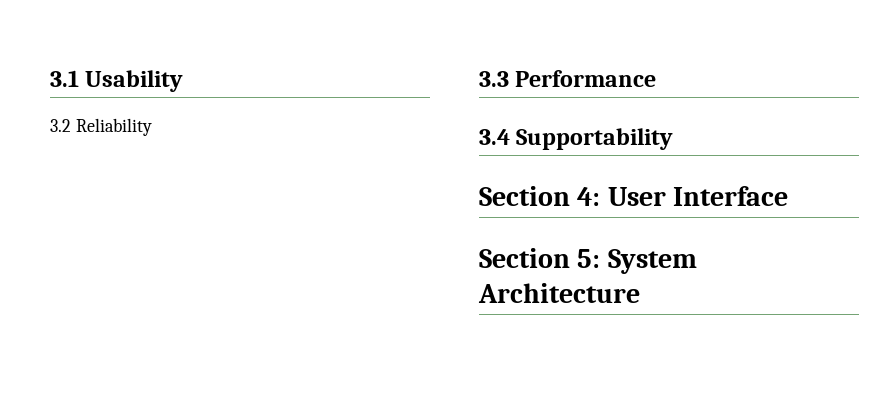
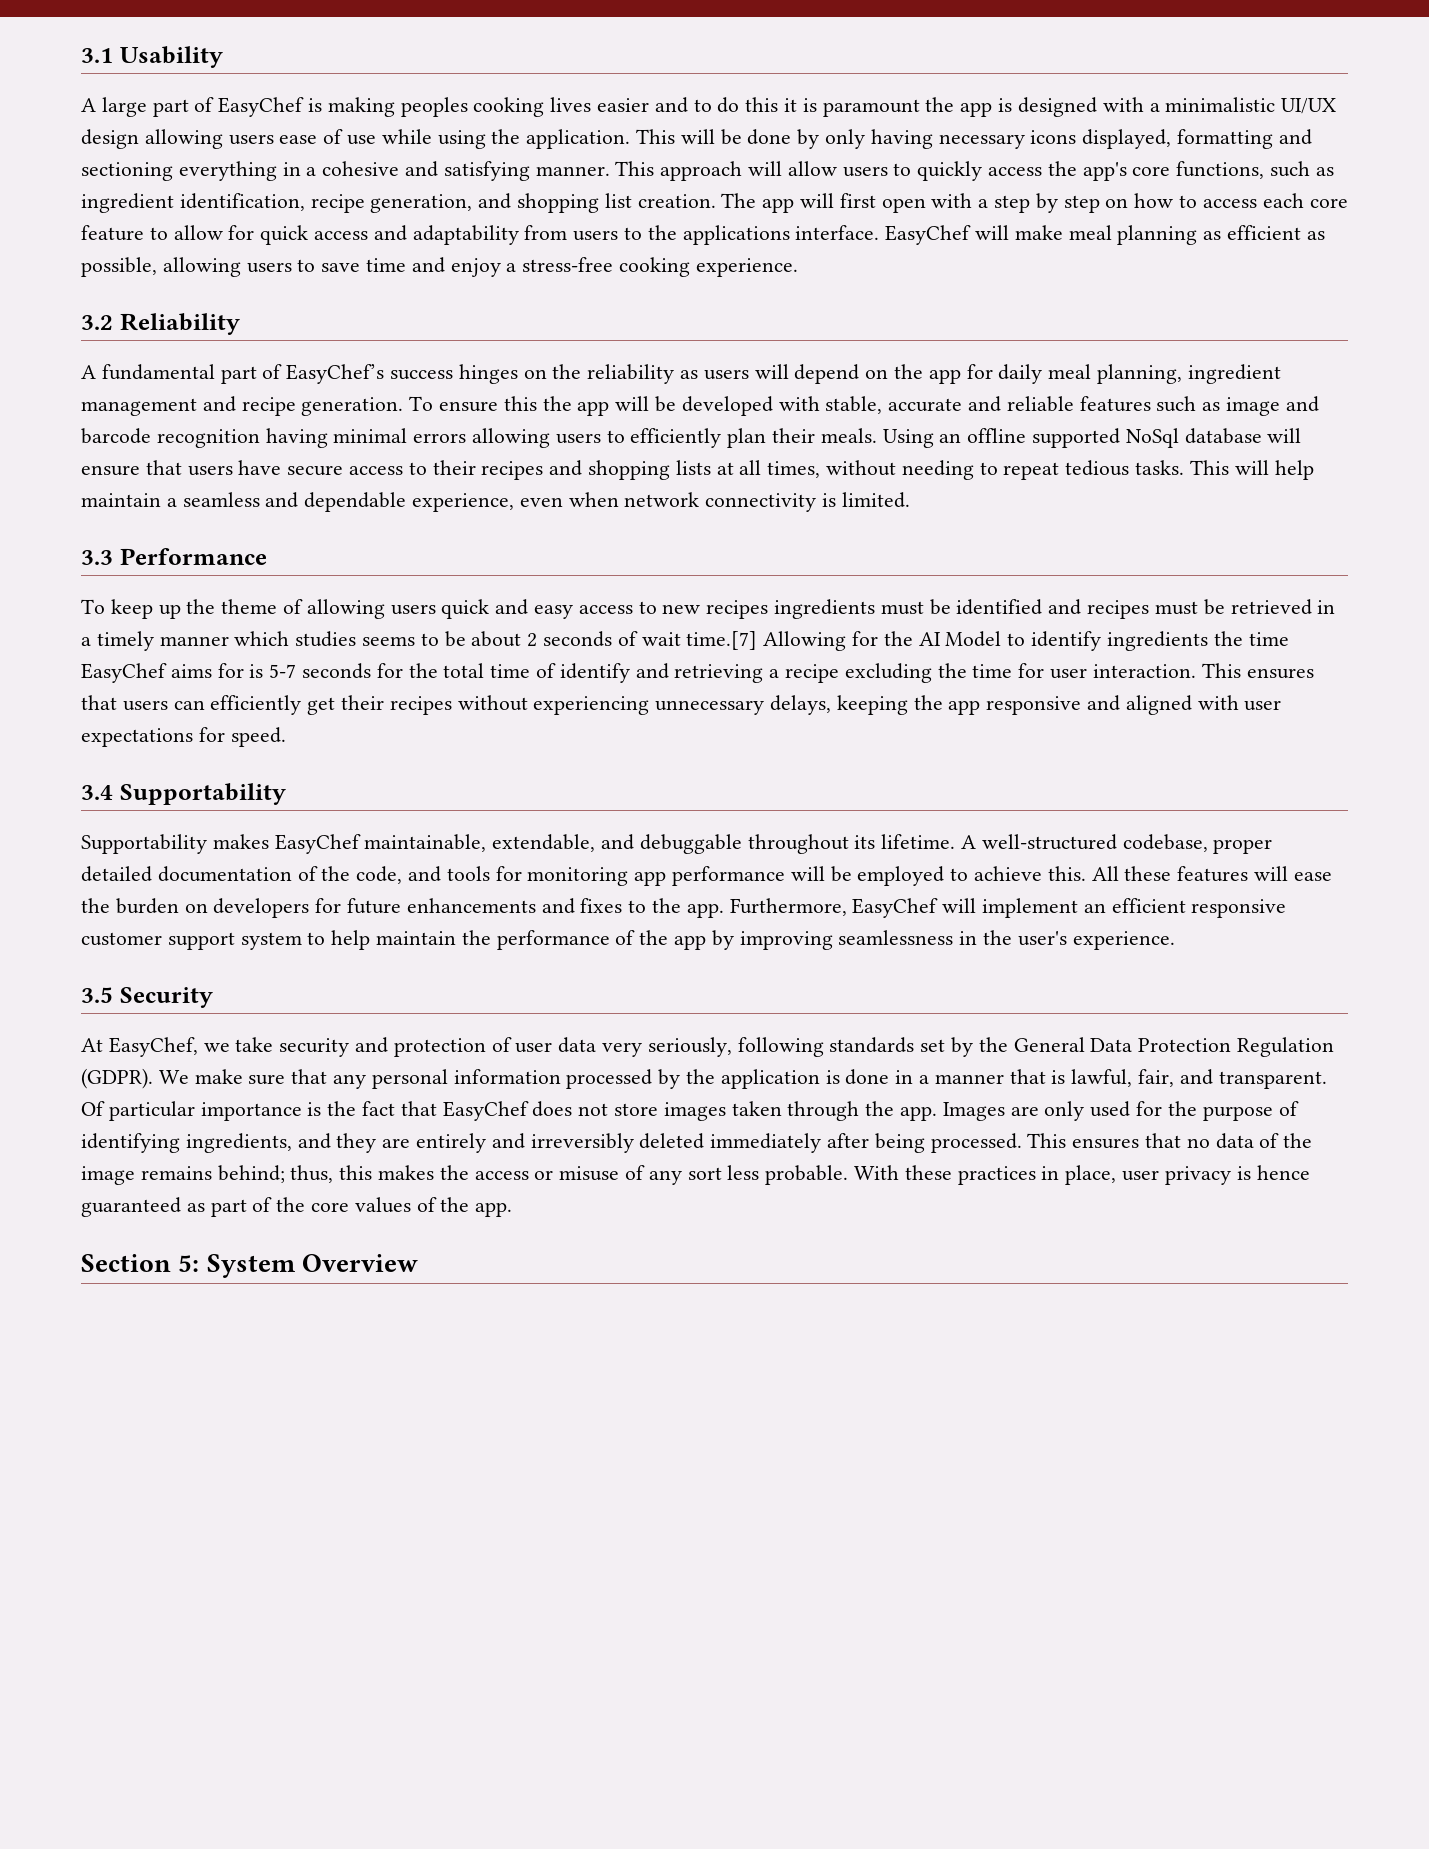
[50,118,152,136] [479,70,657,87] [479,128,674,150] [479,186,789,206] 3.2 Reliability // 3.3 Performance // 3.4 Supportability // Section 4: User Interface -> [81,97,1337,117] [81,129,1312,149] [81,161,1334,181] [81,193,1348,213] [81,225,1325,245] [81,257,798,277] [81,313,240,335] [81,364,1281,384] [81,396,1319,416] [81,428,1302,448] [81,460,1314,480] [81,492,910,512] [81,548,267,565] [81,599,1336,619] [81,631,1289,651] [81,663,1314,683] [81,695,1282,715] [81,727,286,747] [81,783,286,805] [81,834,1273,854] [81,866,1332,886] [81,898,1287,918] [81,930,1175,950] [81,987,213,1008] [81,1037,1335,1057] [81,1068,1327,1089] [81,1101,1299,1121] [81,1133,1313,1153] [81,1165,1310,1185] [81,1197,513,1217] A large part of EasyChef is making peoples cooking lives easier and to do this it is paramount the app is designed with a minimalistic UI/UX design allowing users ease of use while using the application. This will be done by only having necessary icons displayed, formatting and sectioning everything in a cohesive and satisfying manner. This approach will allow users to quickly access the app's core functions, such as ingredient identification, recipe generation, and shopping list creation. The app will first open with a step by step on how to access each core feature to allow for quick access and adaptability from users to the applications interface. EasyChef will make meal planning as efficient as possible, allowing users to save time and enjoy a stress-free cooking experience. // 3.2 Reliability // A fundamental part of EasyChef’s success hinges on the reliability as users will depend on the app for daily meal planning, ingredient management and recipe generation. To ensure this the app will be developed with stable, accurate and reliable features such as image and barcode recognition having minimal errors allowing users to efficiently plan their meals. Using an offline supported NoSql database will ensure that users have secure access to their recipes and shopping lists at all times, without needing to repeat tedious tasks. This will help maintain a seamless and dependable experience, even when network connectivity is limited. // 3.3 Performance // To keep up the theme of allowing users quick and easy access to new recipes ingredients must be identified and recipes must be retrieved in a timely manner which studies seems to be about 2 seconds of wait time.[7] Allowing for the AI Model to identify ingredients the time EasyChef aims for is 5-7 seconds for the total time of identify and retrieving a recipe excluding the time for user interaction. This ensures that users can efficiently get their recipes without experiencing unnecessary delays, keeping the app responsive and aligned with user expectations for speed. // 3.4 Supportability // Supportability makes EasyChef maintainable, extendable, and debuggable throughout its lifetime. A well-structured codebase, proper detailed documentation of the code, and tools for monitoring app performance will be employed to achieve this. All these features will ease the burden on developers for future enhancements and fixes to the app. Furthermore, EasyChef will implement an efficient responsive customer support system to help maintain the performance of the app by improving seamlessness in the user's experience. // 3.5 Security // At EasyChef, we take security and protection of user data very seriously, following standards set by the General Data Protection Regulation (GDPR). We make sure that any personal information processed by the application is done in a manner that is lawful, fair, and transparent. Of particular importance is the fact that EasyChef does not store images taken through the app. Images are only used for the purpose of identifying ingredients, and they are entirely and irreversibly deleted immediately after being processed. This ensures that no data of the image remains behind; thus, this makes the access or misuse of any sort less probable. With these practices in place, user privacy is hence guaranteed as part of the core values of the app.
[478,283,640,303] Architecture -> [301,1254,418,1272] Overview

